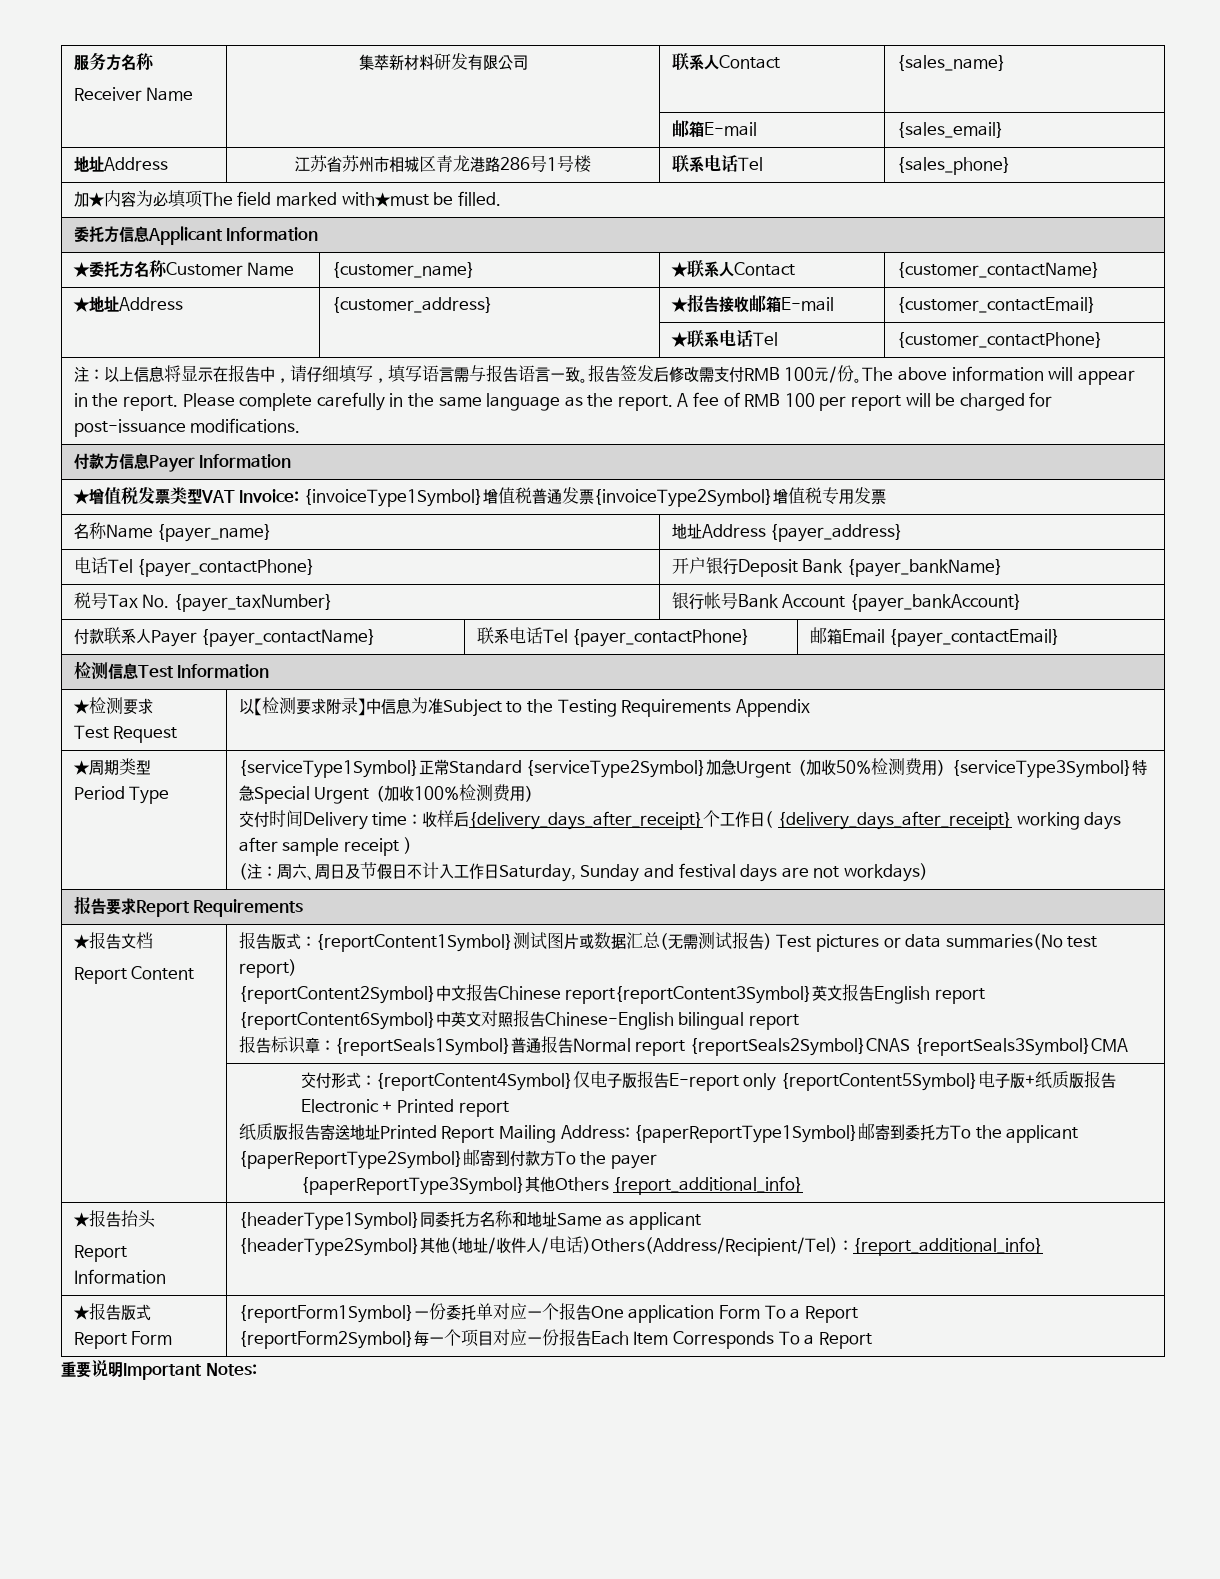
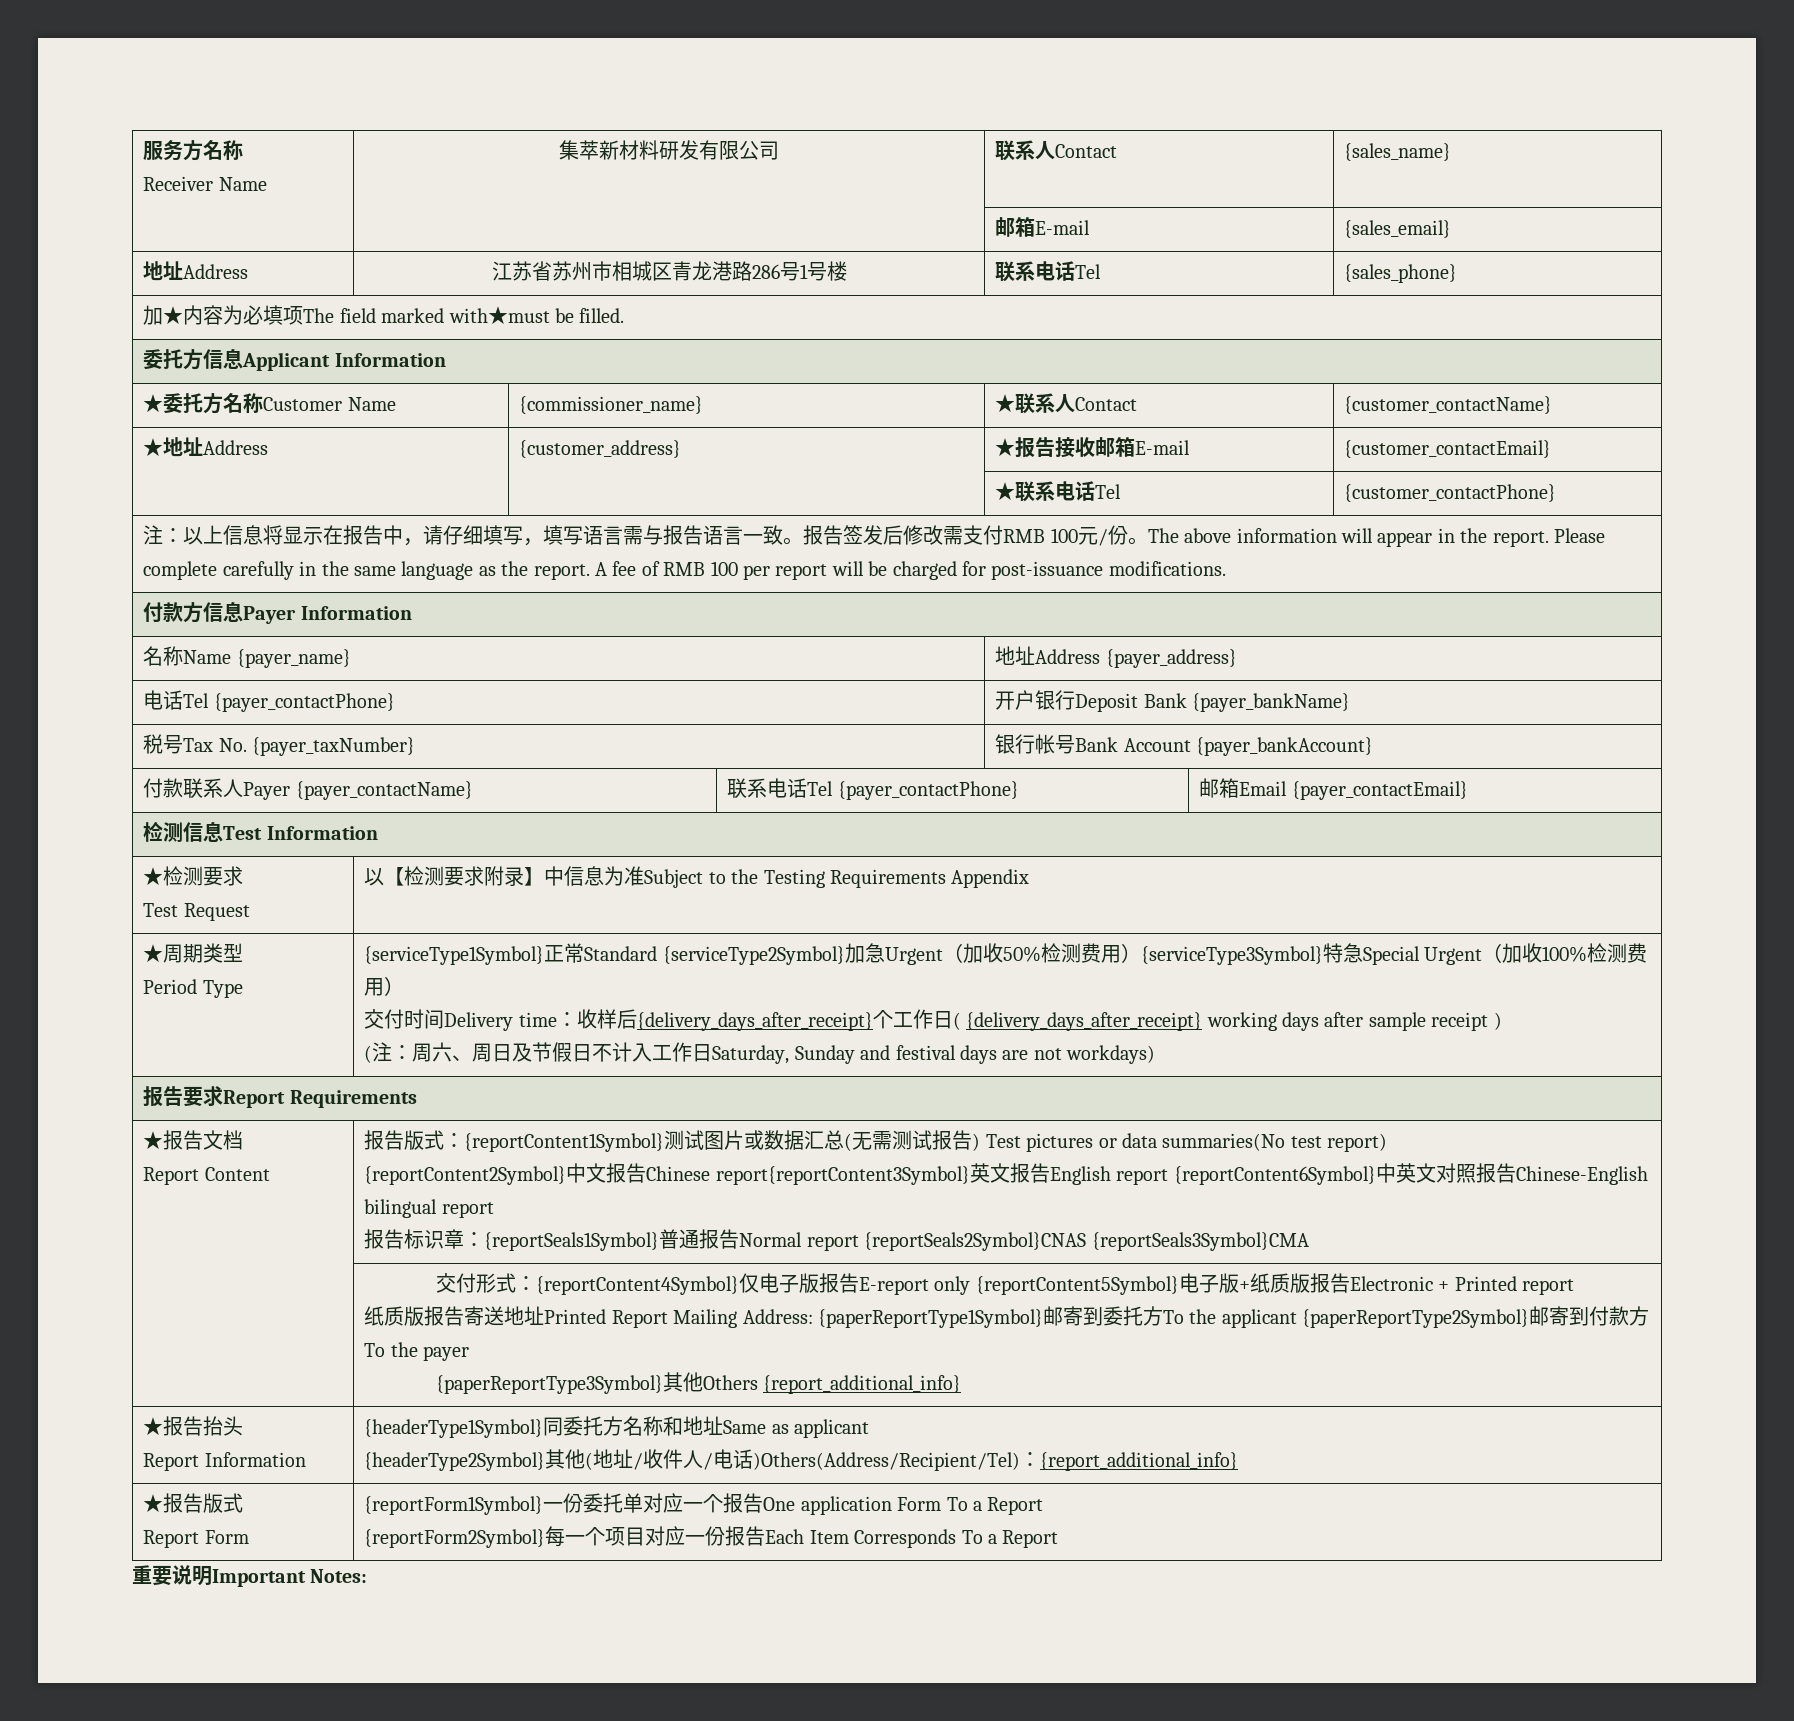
[331,262,475,278] {customer_name} -> [519,396,704,414] {commissioner_name}
[72,487,886,507] // ★增值税发票类型VAT Invoice: {invoiceType1Symbol}增值税普通发票{invoiceType2Symbol}增值税专用发票 -> (412, 613) none

